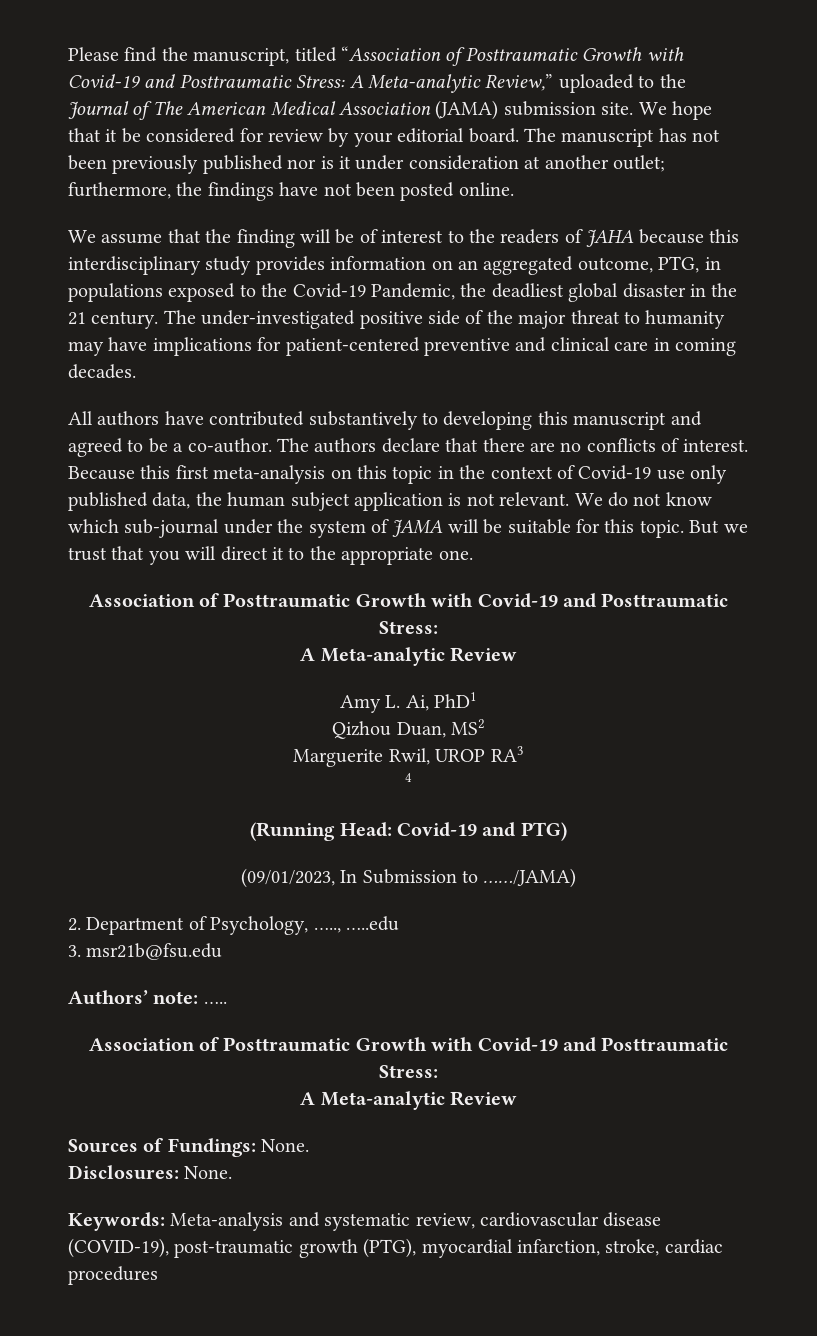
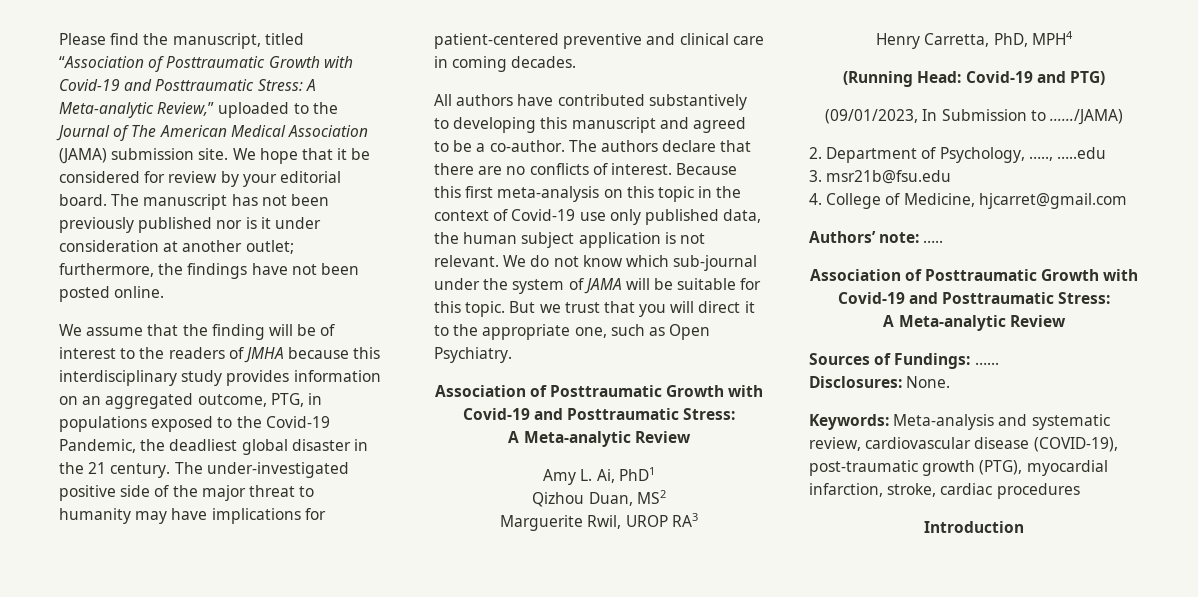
[586,229,635,247] JAHA -> [243,347,284,363] JMHA
[438,550,473,560] one. -> [574,324,711,340] [434,347,512,363] one, such as Open Psychiatry.
[405,773,412,782] 4 -> [876,31,1073,49] Henry Carretta, PhD, MPH4
(223, 951) none -> [809,193,1127,209] // 4. College of Medicine, hjcarret@gmail.com
[261,1139,310,1152] None. -> [974,362,999,365] …...
(158, 1275) none -> [924,521,1024,533] // Introduction

